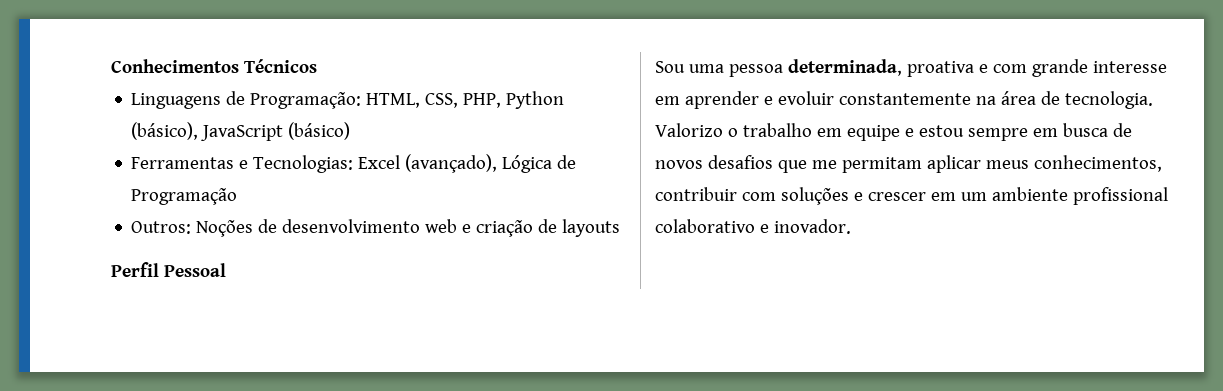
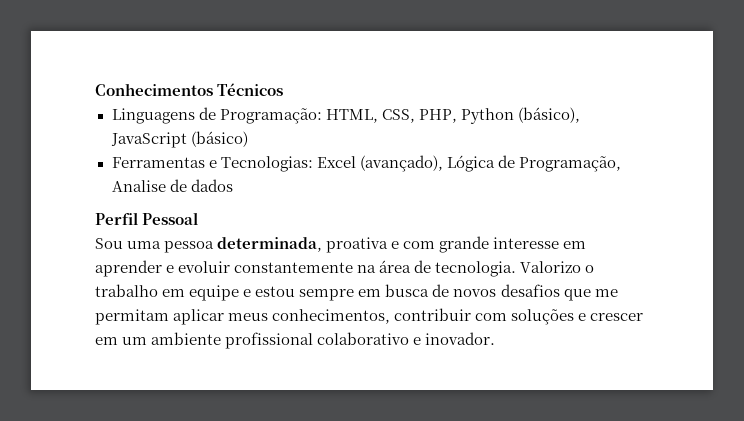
[131,188,238,205] [131,219,621,237] Programação // Outros: Noções de desenvolvimento web e criação de layouts -> [518,156,621,172] [111,179,233,192] Programação, Analise de dados

